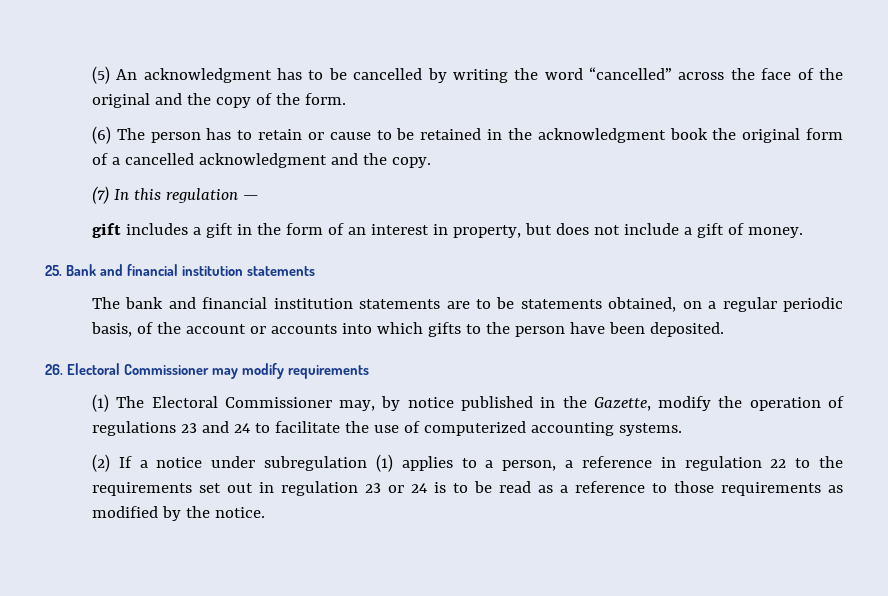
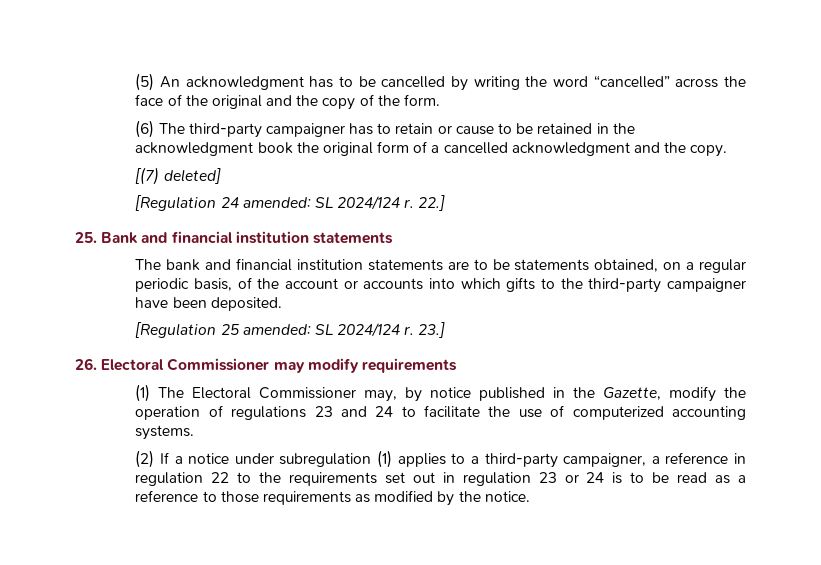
[150,132,201,143] person -> [188,123,345,138] third-party campaigner
[91,186,258,204] [91,223,803,238] (7) In this regulation — // gift includes a gift in the form of an interest in property, but does not include a gift of money. -> [135,167,221,185] [135,195,446,211] [(7) deleted] // [Regulation 24 amended: SL 2024/124 r. 22.]
[514,326,565,337] person -> [588,278,746,293] third-party campaigner
(724, 329) none -> [135,322,446,338] // [Regulation 25 amended: SL 2024/124 r. 23.]
[502,460,557,471] person, -> [484,453,647,468] third-party campaigner,

